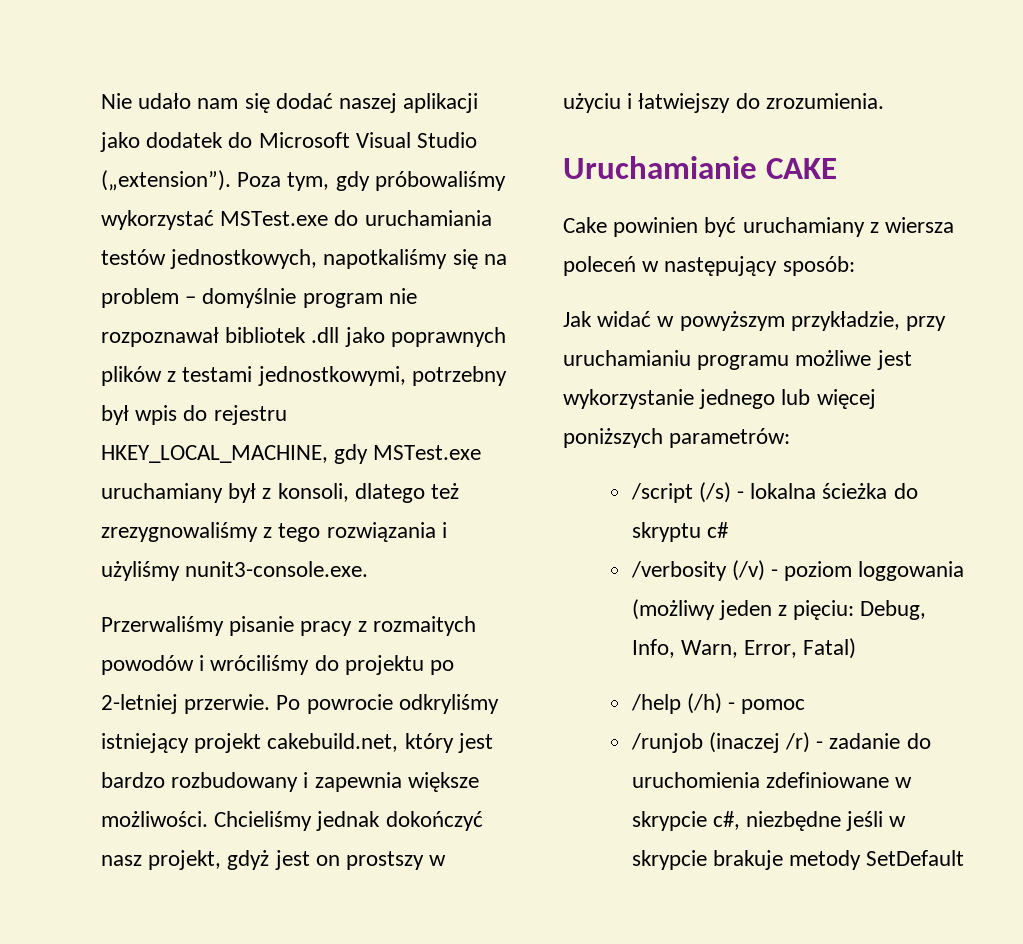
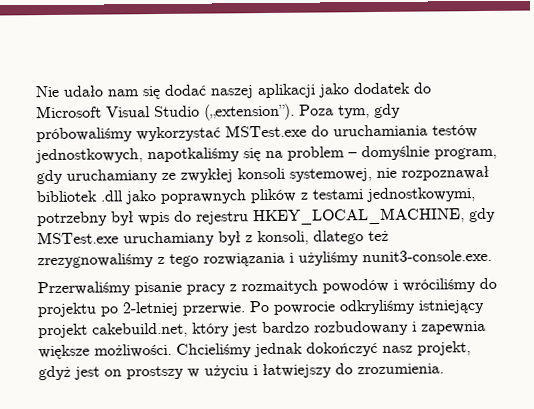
[302,293,383,308] program -> [434,147,497,160] [36,167,372,185] program, gdy uruchamiany ze zwykłej konsoli systemowej,
[563,156,837,179] [563,217,955,237] [563,256,855,276] [563,311,947,331] [563,350,912,370] [563,389,876,409] [563,428,791,448] [630,482,918,503] [631,522,729,542] [630,560,965,581] [631,599,927,620] [631,638,857,659] [630,693,806,714] [630,732,931,753] [631,772,913,788] [631,811,907,831] [631,850,965,870] // Uruchamianie CAKE // Cake powinien być uruchamiany z wiersza poleceń w następujący sposób: // Jak widać w powyższym przykładzie, przy uruchamianiu programu możliwe jest wykorzystanie jednego lub więcej poniższych parametrów: // /script (/s) - lokalna ścieżka do skryptu c# // /verbosity (/v) - poziom loggowania (możliwy jeden z pięciu: Debug, Info, Warn, Error, Fatal) // /help (/h) - pomoc // /runjob (inaczej /r) - zadanie do uruchomienia zdefiniowane w skrypcie c#, niezbędne jeśli w skrypcie brakuje metody SetDefault -> (444, 369) none

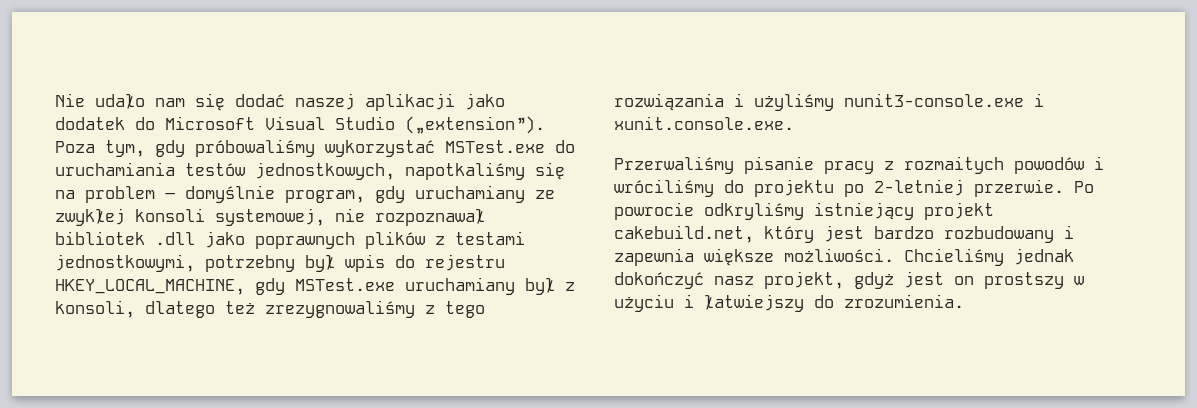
[362,249,492,263] nunit3-console.exe. -> [844,93,1044,107] [614,116,794,130] nunit3-console.exe i xunit.console.exe.

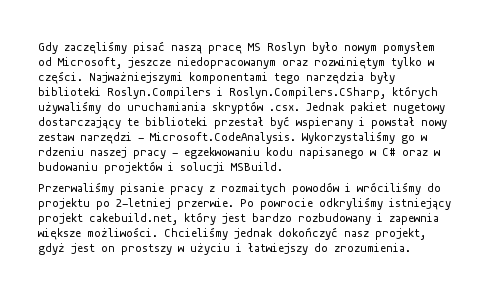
[55,93,505,111] [55,116,545,134] [55,139,575,157] [55,162,565,180] [55,185,555,203] [55,208,485,226] [55,231,525,249] [55,254,505,272] [55,277,575,295] [55,300,485,318] [614,93,1044,111] [614,116,794,130] Nie udało nam się dodać naszej aplikacji jako dodatek do Microsoft Visual Studio („extension”). Poza tym, gdy próbowaliśmy wykorzystać MSTest.exe do uruchamiania testów jednostkowych, napotkaliśmy się na problem – domyślnie program, gdy uruchamiany ze zwykłej konsoli systemowej, nie rozpoznawał bibliotek .dll jako poprawnych plików z testami jednostkowymi, potrzebny był wpis do rejestru HKEY_LOCAL_MACHINE, gdy MSTest.exe uruchamiany był z konsoli, dlatego też zrezygnowaliśmy z tego rozwiązania i użyliśmy nunit3-console.exe i xunit.console.exe. -> [38,41,435,54] [38,57,434,69] [38,71,395,84] [38,86,438,99] [38,101,445,114] [38,116,447,129] [38,131,427,144] [38,147,440,159] [38,161,283,174] Gdy zaczęliśmy pisać naszą pracę MS Roslyn było nowym pomysłem od Microsoft, jeszcze niedopracowanym oraz rozwiniętym tylko w części. Najważniejszymi komponentami tego narzędzia były biblioteki Roslyn.Compilers i Roslyn.Compilers.CSharp, których używaliśmy do uruchamiania skryptów .csx. Jednak pakiet nugetowy dostarczający te biblioteki przestał być wspierany i powstał nowy zestaw narzędzi - Microsoft.CodeAnalysis. Wykorzystaliśmy go w rdzeniu naszej pracy - egzekwowaniu kodu napisanego w C# oraz w budowaniu projektów i solucji MSBuild.

